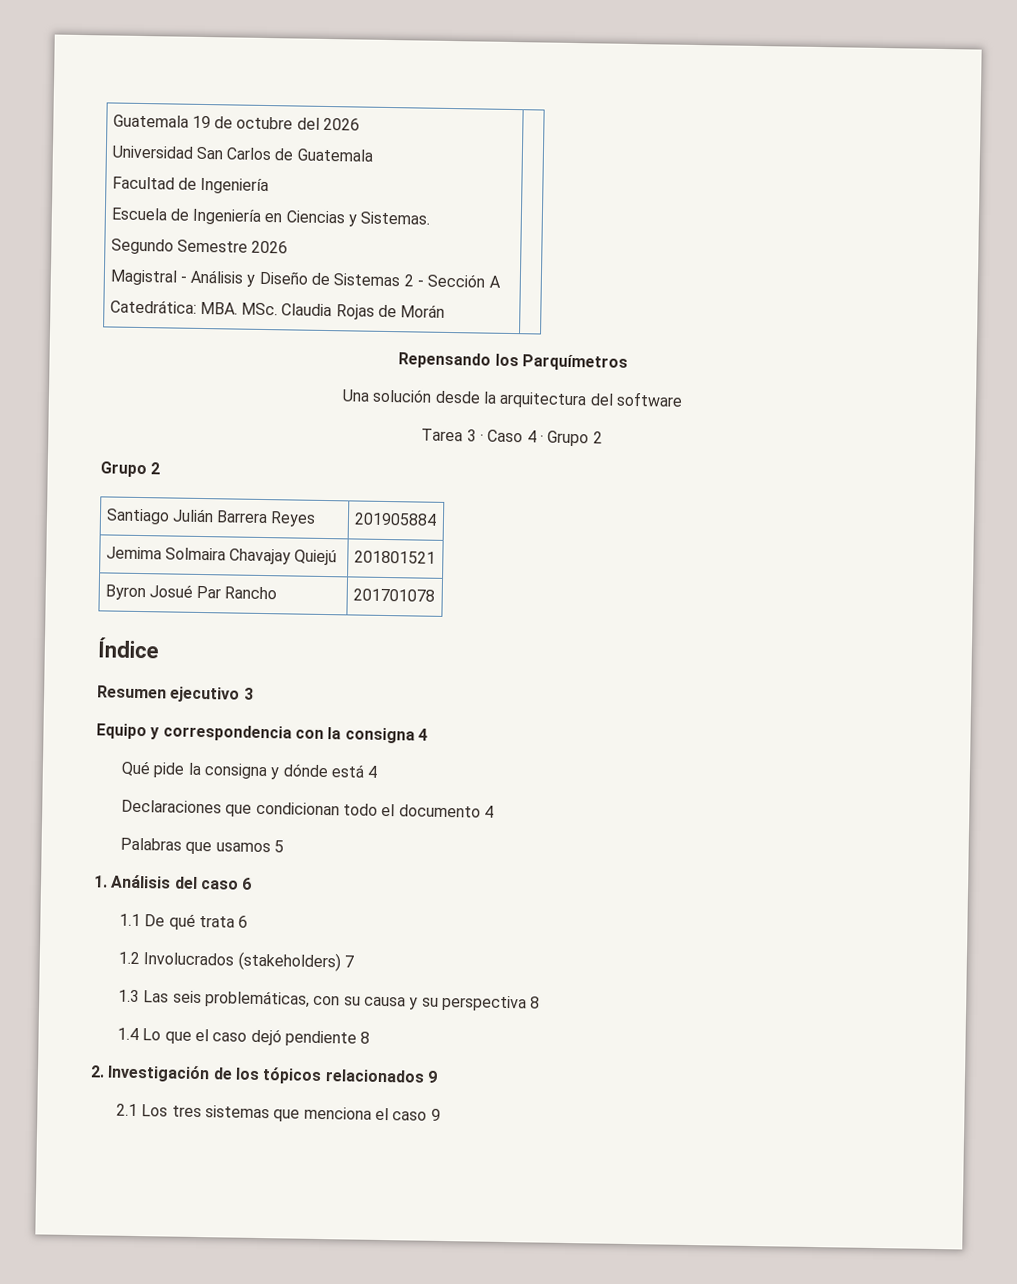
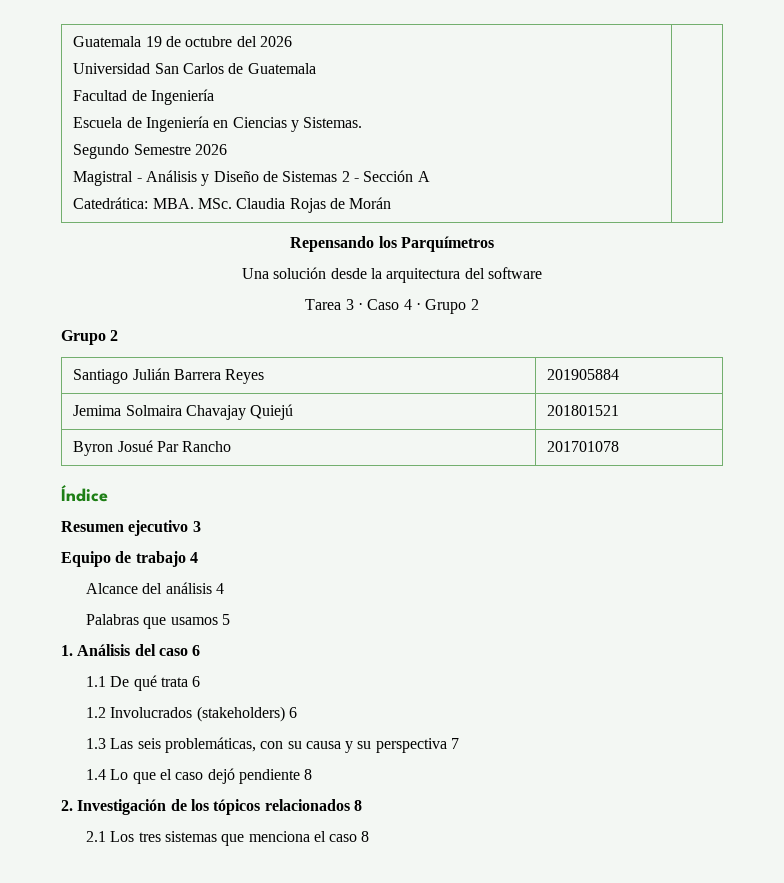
[150,724,428,744] [121,760,378,780] [121,799,481,818] y correspondencia con la consigna 4 // Qué pide la consigna y dónde está 4 // Declaraciones que condicionan todo el documento -> [115,551,198,567] [85,582,212,594] de trabajo 4 // Alcance del análisis
[344,955,355,968] 7 -> [288,707,297,718] 6
[530,996,541,1009] 8 -> [451,738,460,749] 7
[426,1070,438,1083] 9 -> [353,800,362,811] 8
[430,1108,441,1121] 9 -> [361,831,370,842] 8

